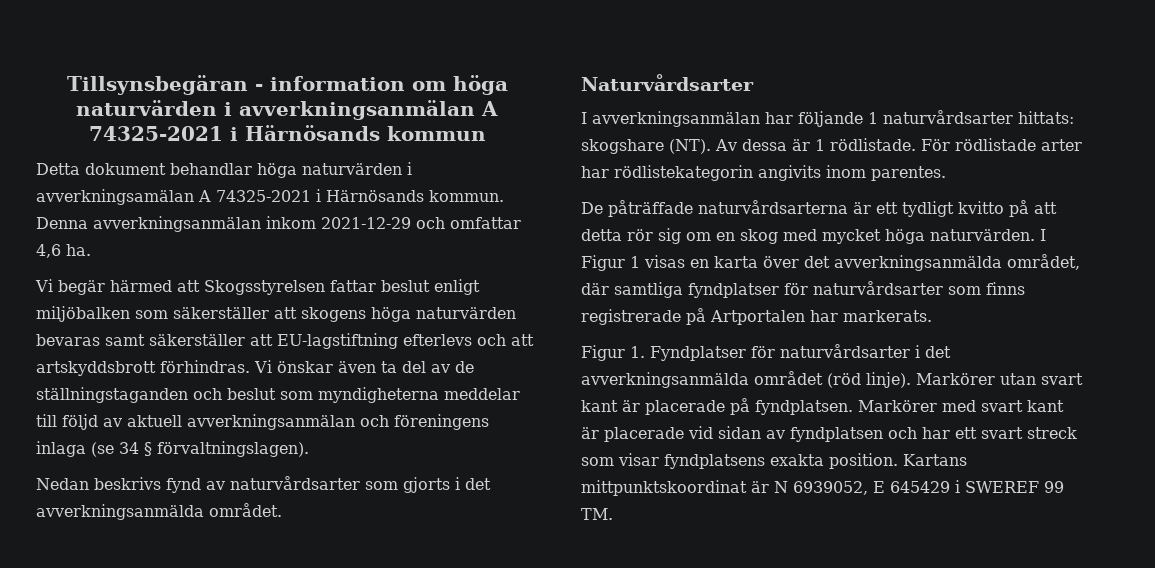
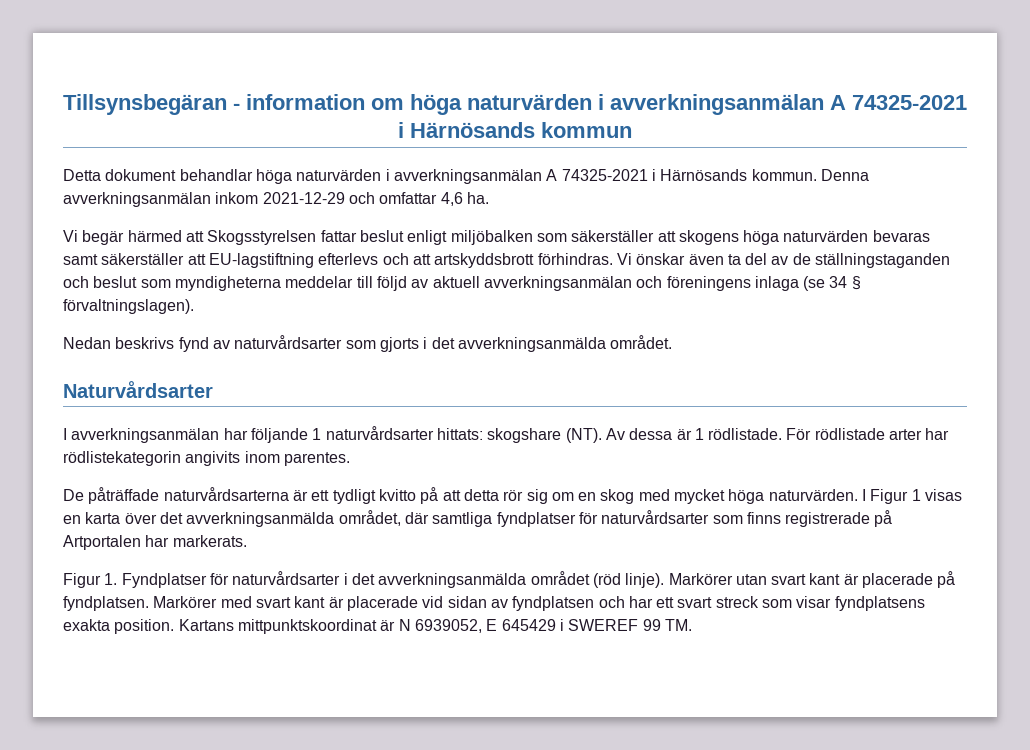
[36,189,194,205] avverkningsamälan -> [393,169,542,184] avverkningsanmälan

